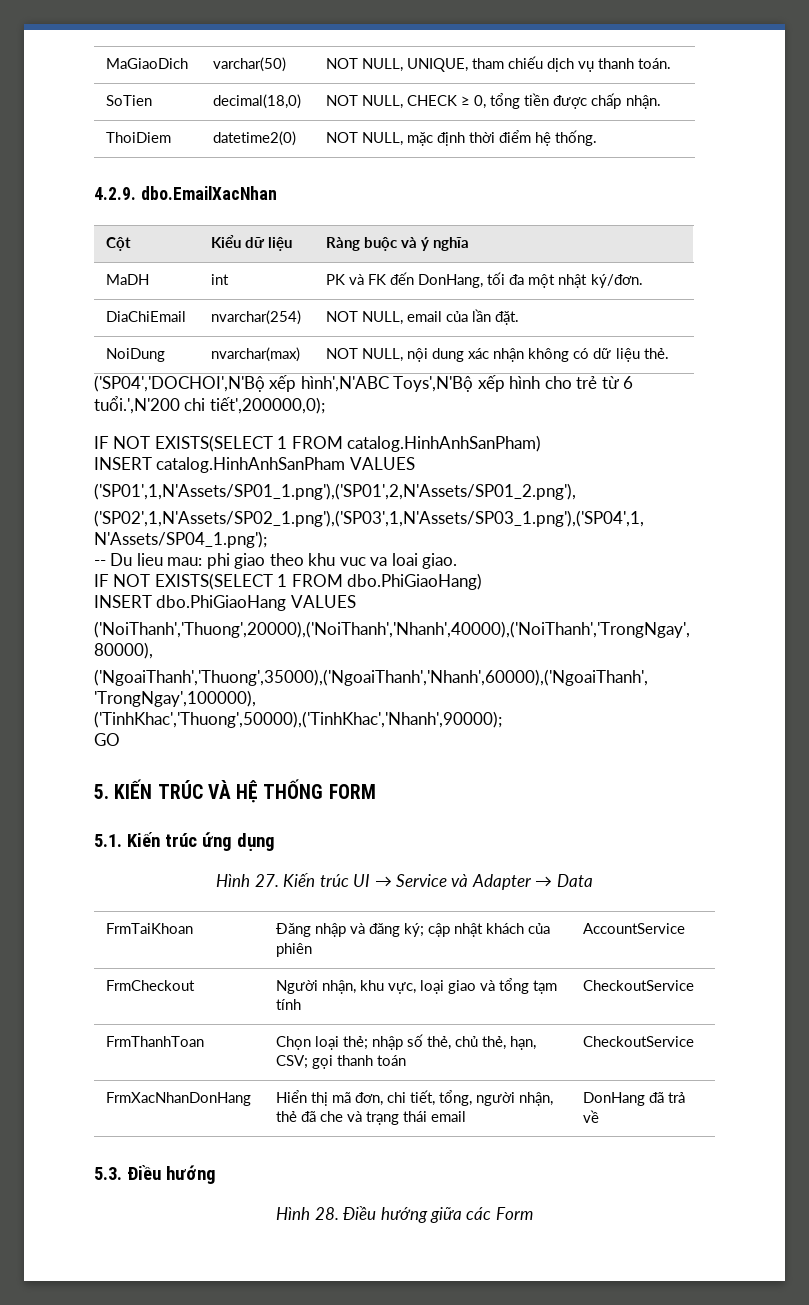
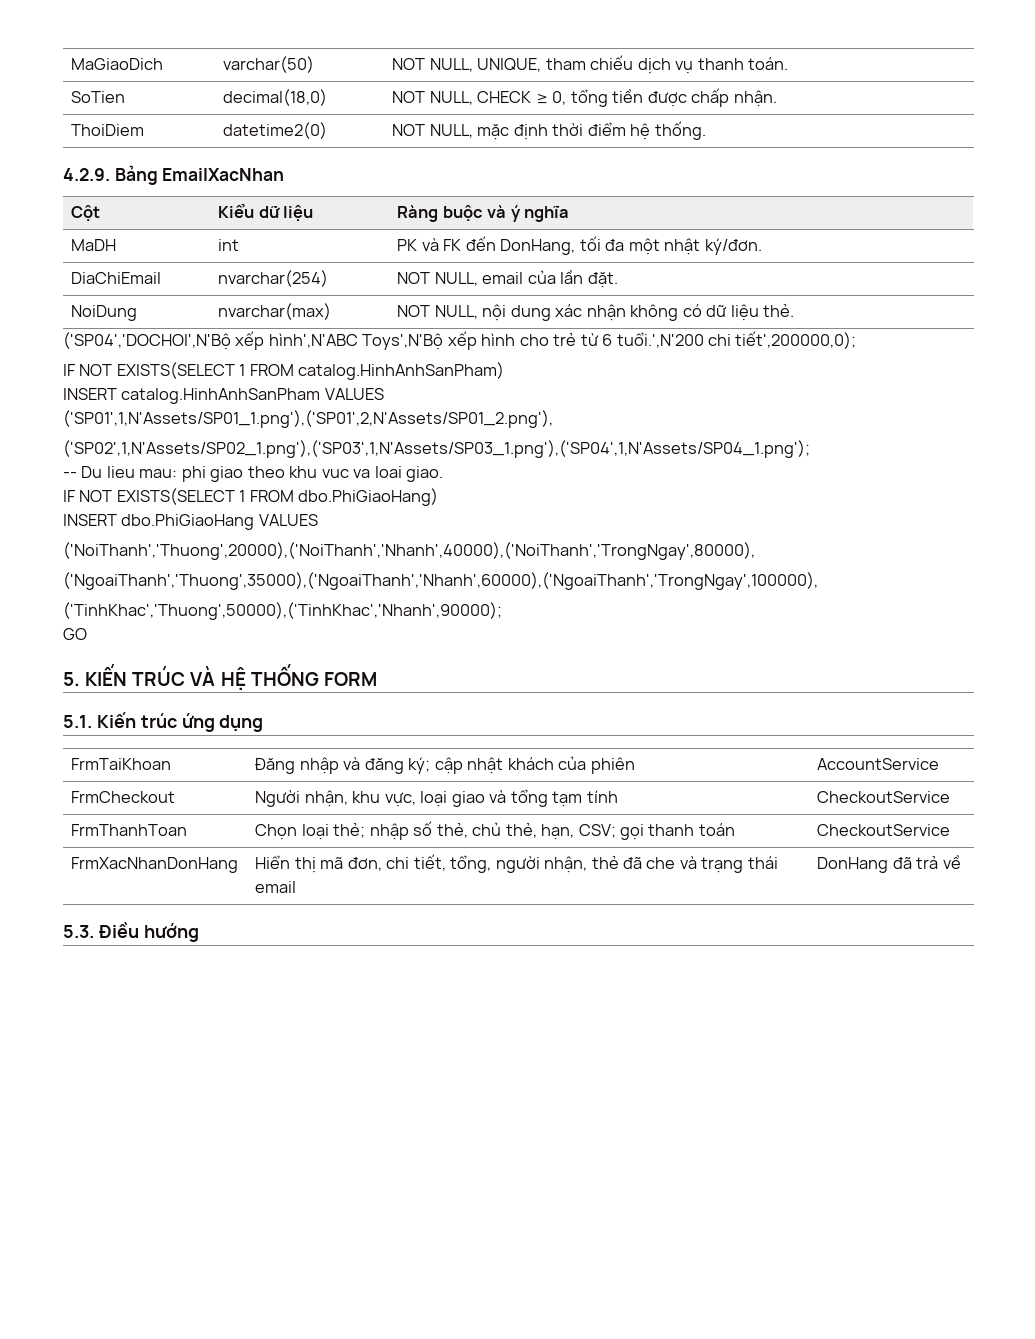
[140,186,277,200] dbo.EmailXacNhan -> [114,165,285,185] Bảng EmailXacNhan
[216,873,593,890] // Hình 27. Kiến trúc UI → Service và Adapter → Data -> (264, 723) none
[276,1206,533,1223] // Hình 28. Điều hướng giữa các Form -> (199, 932) none

